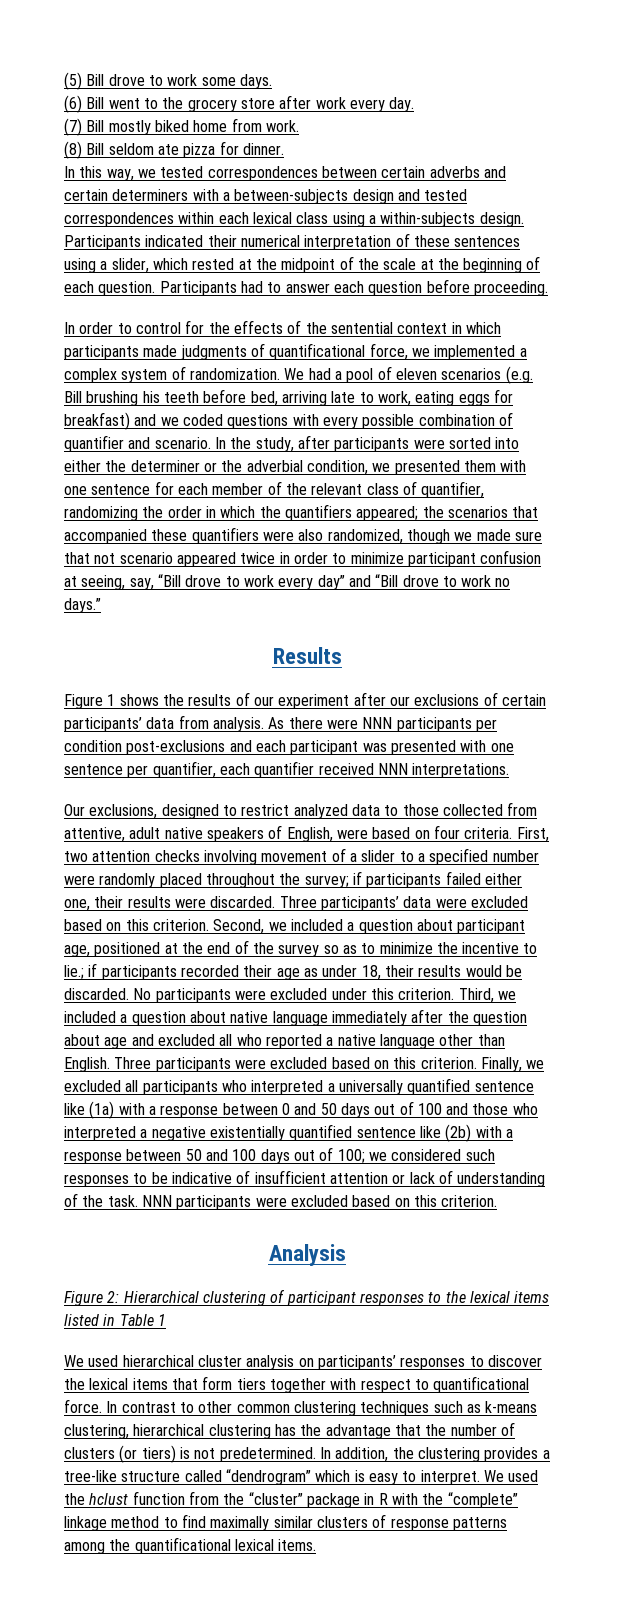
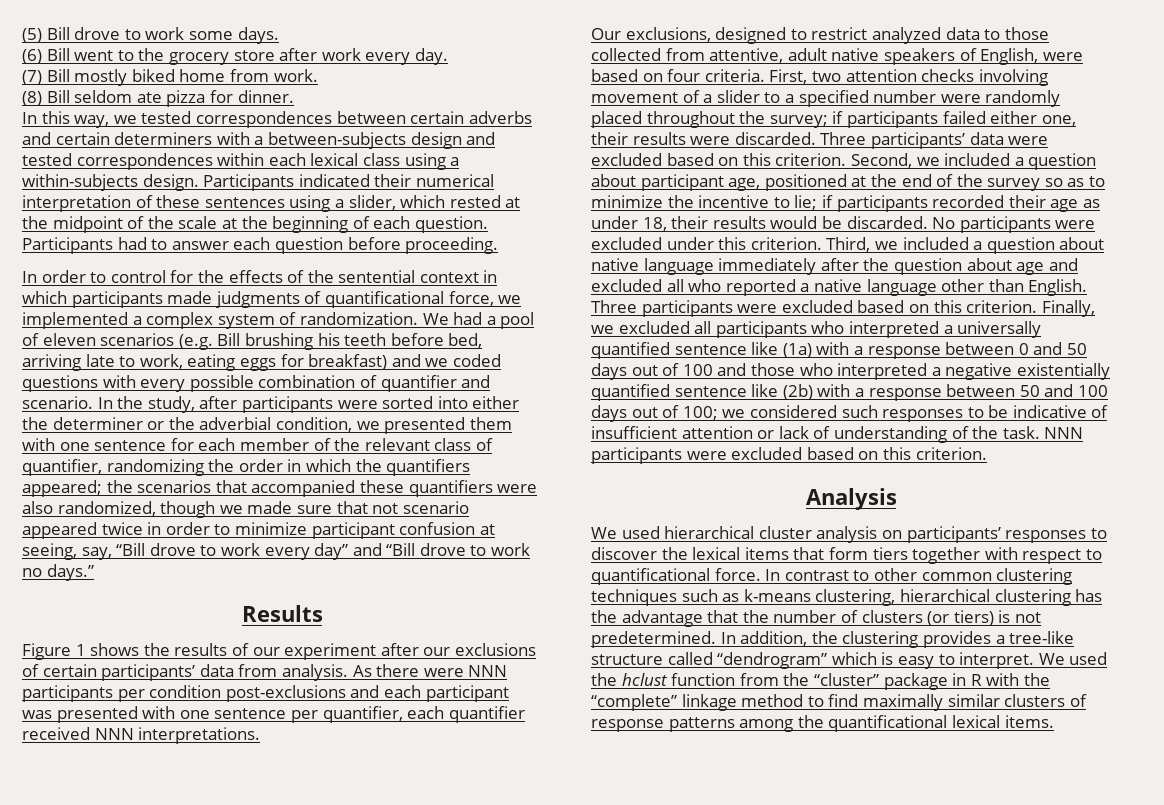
[64,965,84,979] lie.; -> [794,195,818,210] lie;
[64,1289,550,1306] [64,1314,166,1326] // Figure 2: Hierarchical clustering of participant responses to the lexical items listed in Table 1 -> (897, 499) none

